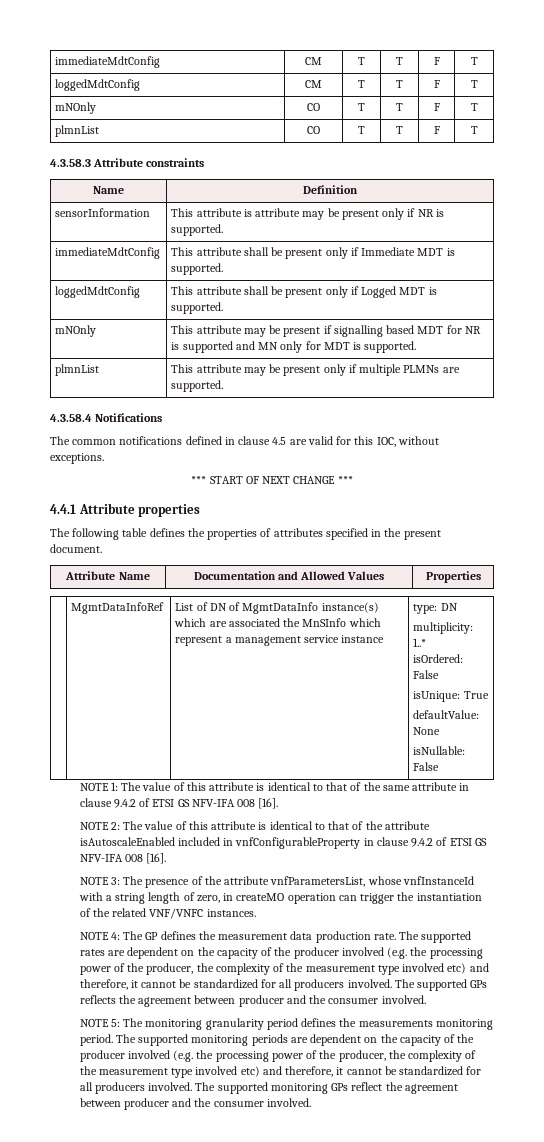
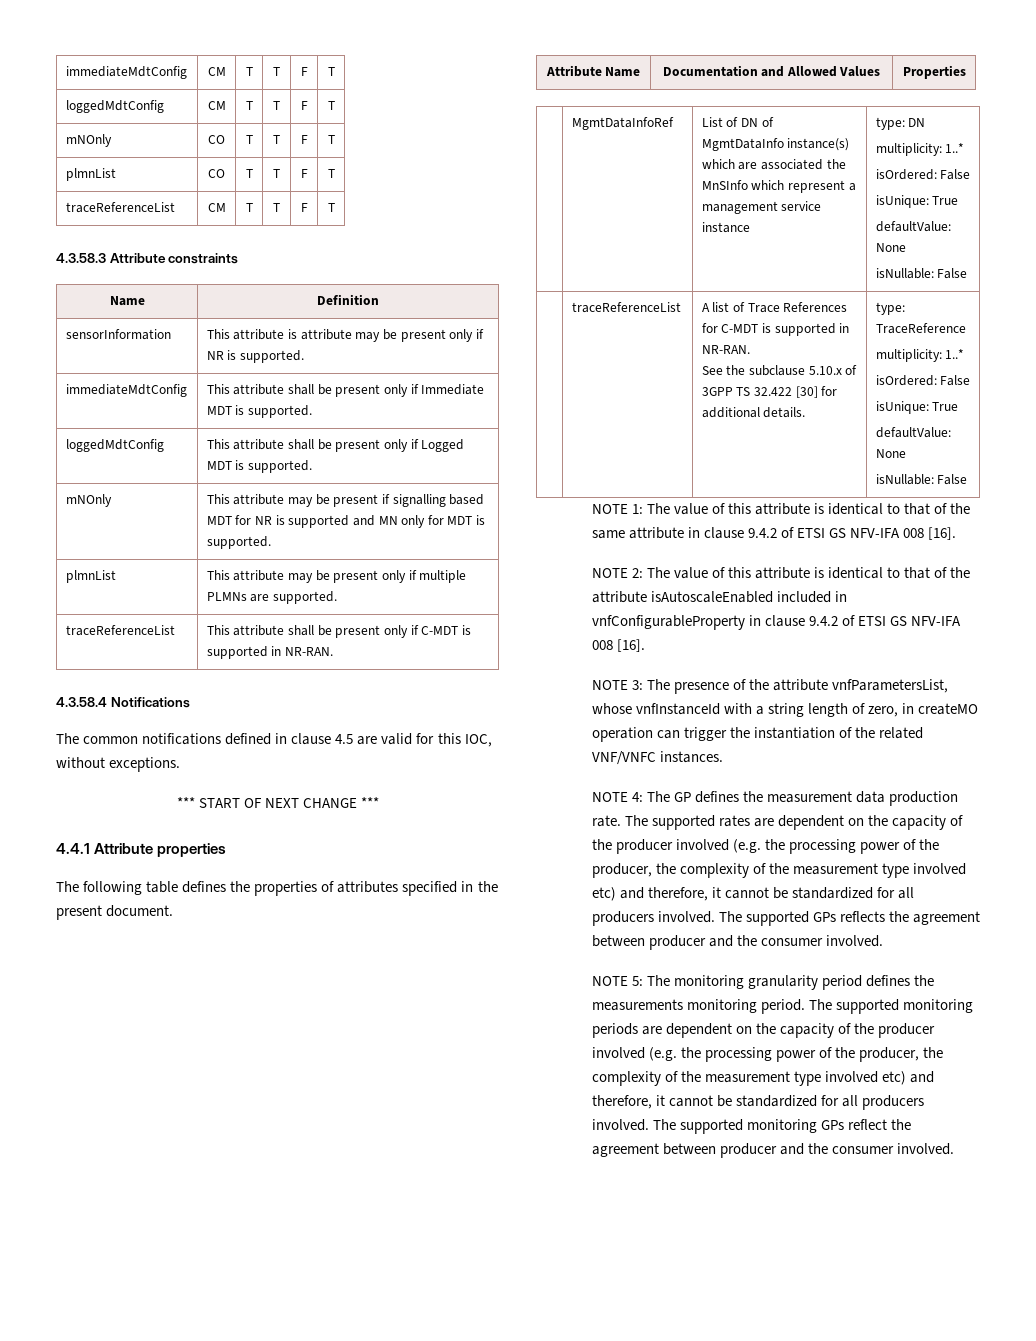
(478, 130) none -> [65,202,175,213] [207,203,226,212] [245,203,253,212] [273,203,280,212] [300,203,308,212] [327,203,335,212] // traceReferenceList | CM | T | T | F | T
(224, 386) none -> [65,625,175,636] [206,625,471,638] [206,646,333,659] // traceReferenceList | This attribute shall be present only if C-MDT is supported in NR-RAN.
(440, 766) none -> [571,302,681,313] [701,302,848,313] [701,323,850,336] [701,345,750,354] [701,365,858,376] [701,386,838,398] [701,407,806,418] [875,302,905,315] [875,323,966,334] [875,349,965,362] [875,375,971,386] [875,401,959,414] [875,427,951,438] [875,449,906,458] [875,474,968,485] // | traceReferenceList | A list of Trace References for C-MDT is supported in NR-RAN. // See the subclause 5.10.x of 3GPP TS 32.422 [30] for additional details. | type: TraceReference // multiplicity: 1..* // isOrdered: False // isUnique: True // defaultValue: None // isNullable: False

